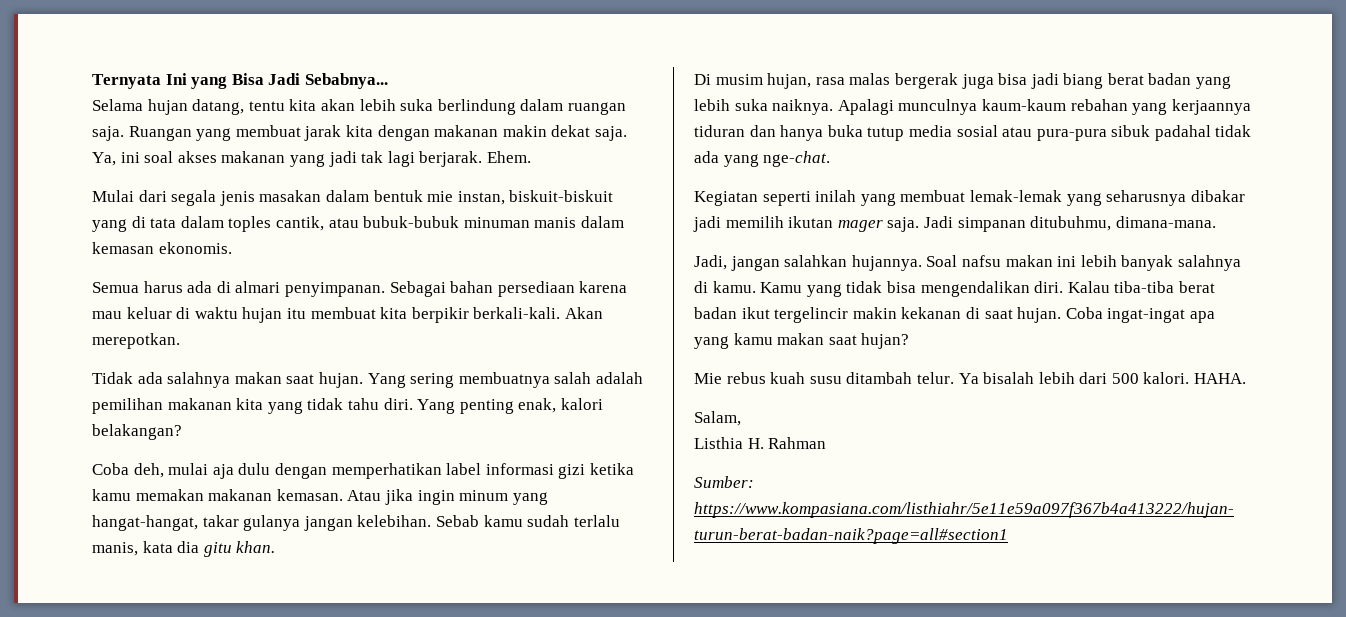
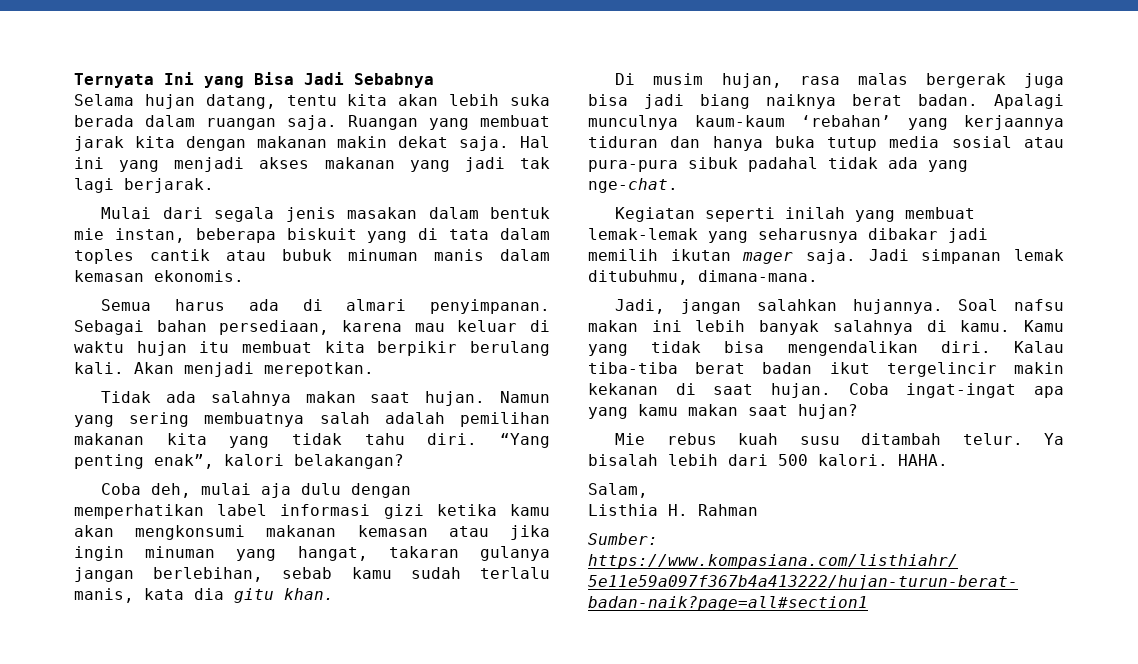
[304,73,388,89] Sebabnya... -> [354,73,434,88] Sebabnya
[437,99,516,115] berlindung -> [74,115,134,127] berada
[92,151,174,166] Ya, ini soal -> [520,136,550,148] [74,157,245,172] Hal ini yang menjadi
[486,151,531,163] Ehem. -> (214, 185) none
[509,190,614,202] biskuit-biskuit -> [195,228,357,243] beberapa biskuit
[275,216,460,231] cantik, atau bubuk-bubuk -> [150,249,332,261] cantik atau bubuk
[497,281,575,297] persediaan -> [219,320,330,335] persediaan,
[473,307,603,319] berkali-kali. Akan -> [470,341,550,356] [74,362,254,377] berulang kali. Akan menjadi
[367,373,406,388] Yang -> [499,391,550,403] [74,415,114,427] Namun yang
[417,398,557,414] Yang penting enak, -> [500,433,550,448] [74,454,214,469] “Yang penting enak”,
[135,489,548,505] [92,515,479,531] memakan makanan kemasan. Atau jika ingin minum yang hangat-hangat, takar gulanya jangan kelebihan. Sebab -> [74,525,550,540] [74,546,550,561] [74,567,333,582] akan mengkonsumi makanan kemasan atau jika ingin minuman yang hangat, takaran gulanya jangan berlebihan, sebab
[1107,73,1232,89] [694,99,834,115] berat badan yang lebih suka naiknya. -> [766,94,978,109] naiknya berat badan.
[1070,99,1128,111] rebahan -> [801,115,891,127] ‘rebahan’
(1026, 224) none -> [1014,249,1064,261] lemak

